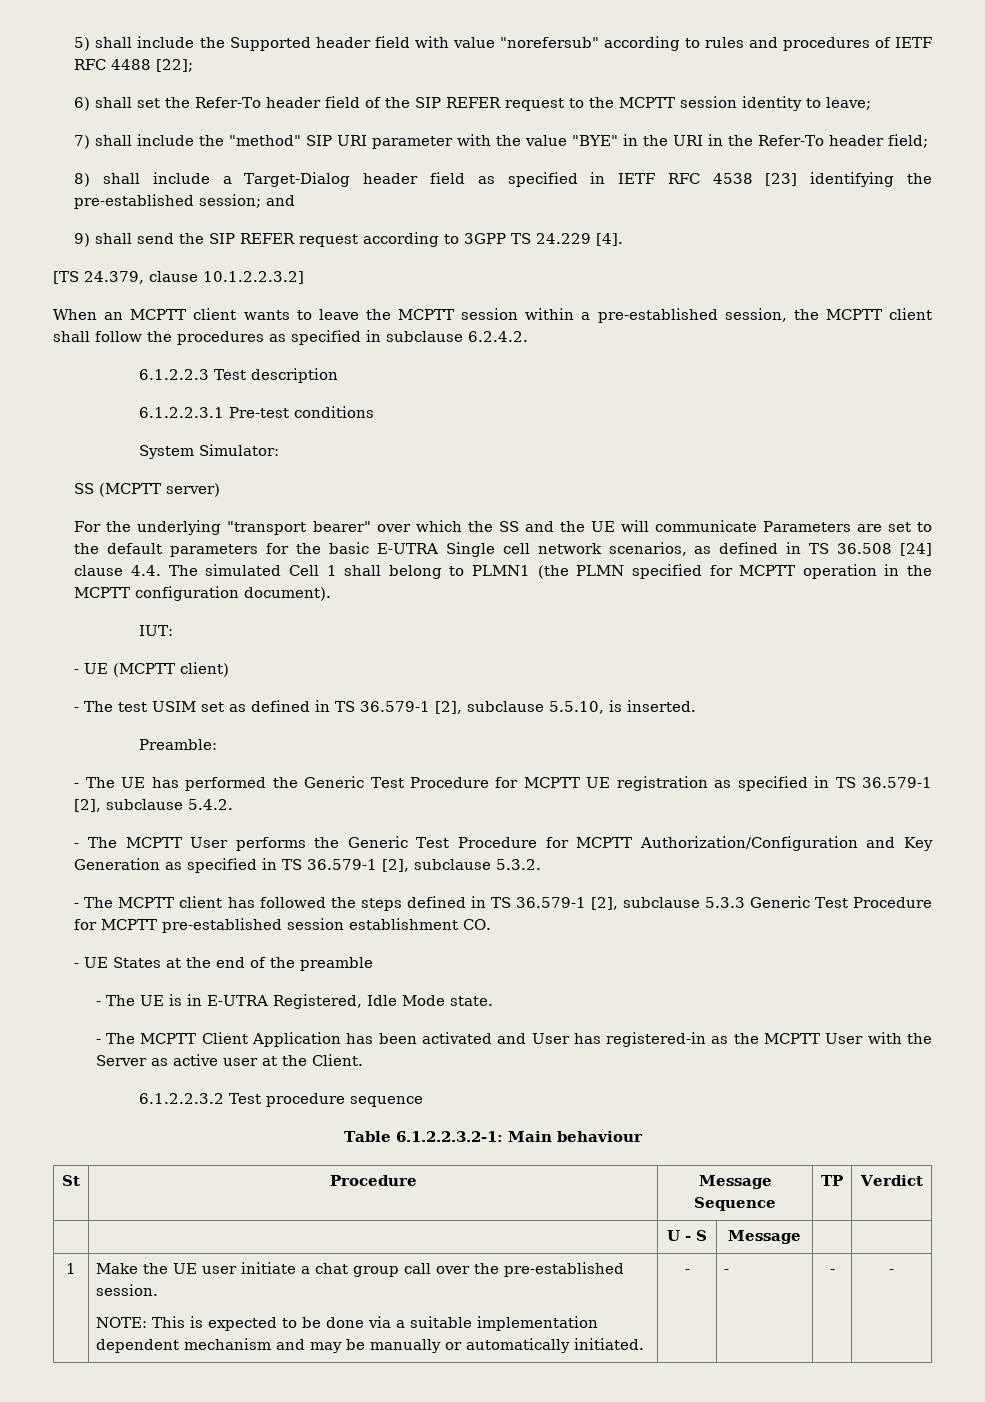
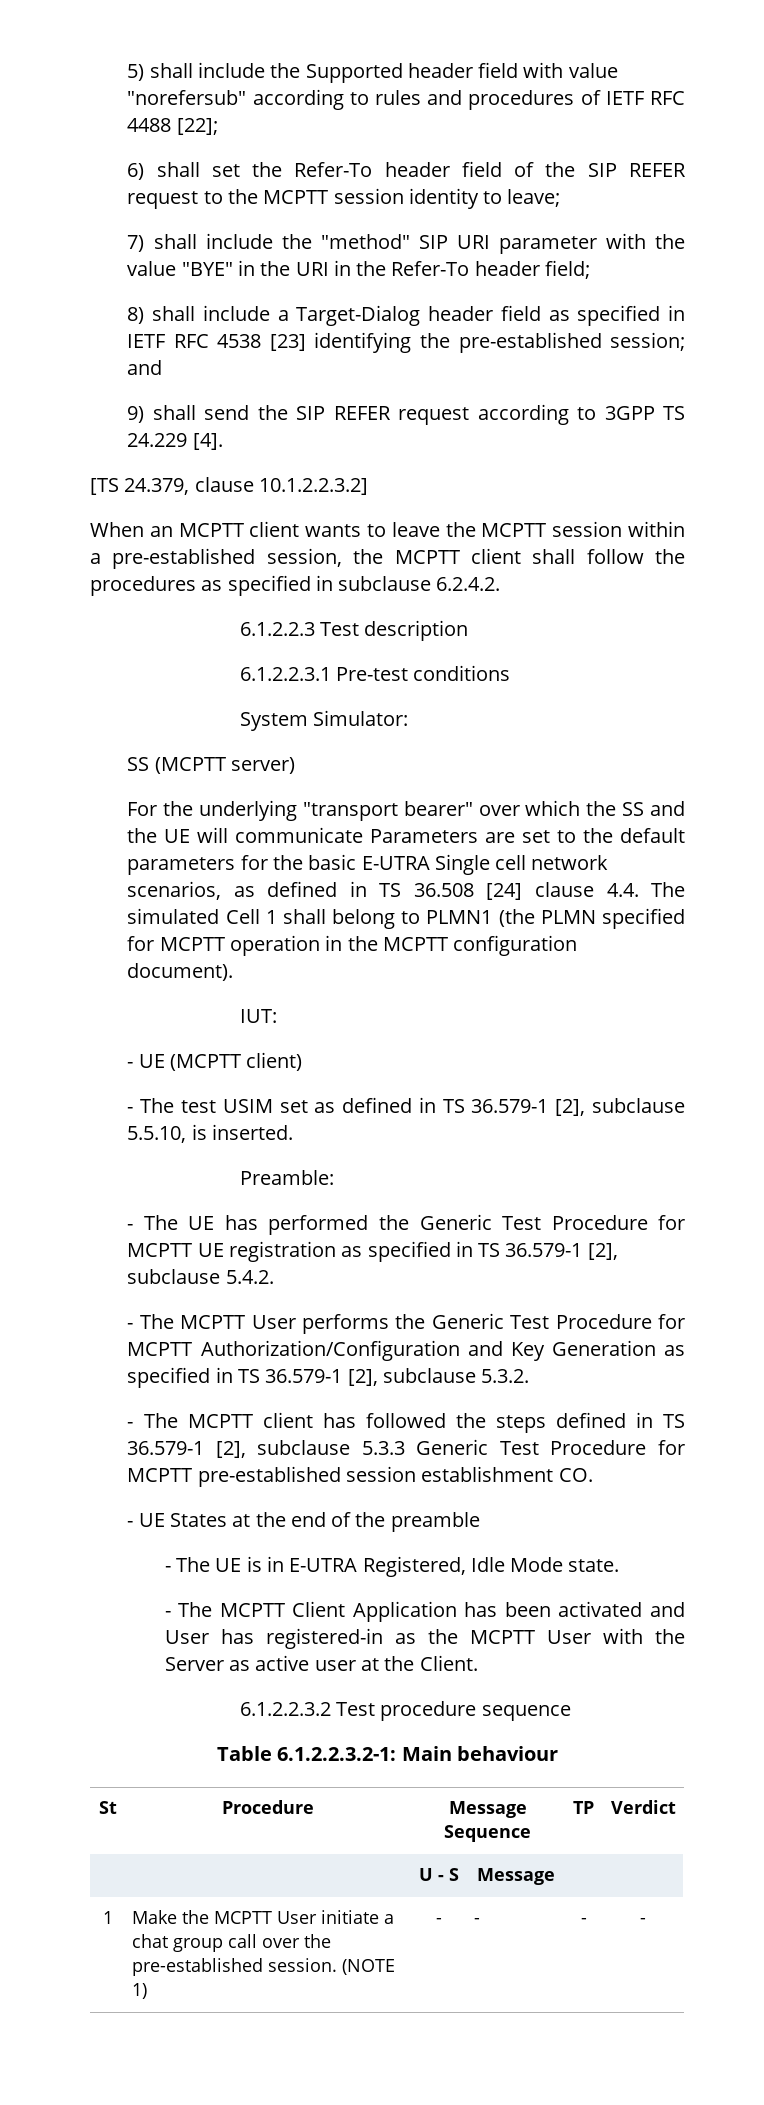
[173,1263,238,1274] UE user -> [213,1911,317,1924] MCPTT User
[96,1316,599,1331] [96,1338,645,1353] // NOTE: This is expected to be done via a suitable implementation dependent mechanism and may be manually or automatically initiated. -> [341,1959,395,1975] [131,1983,147,1999] (NOTE 1)

